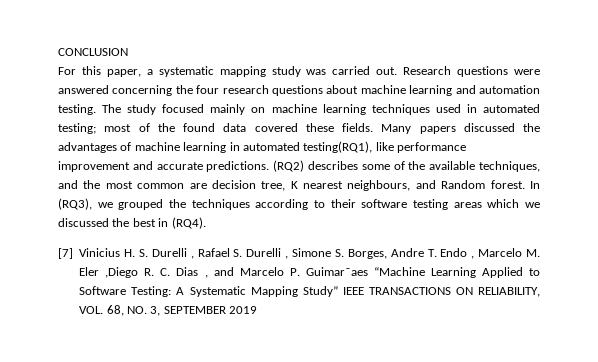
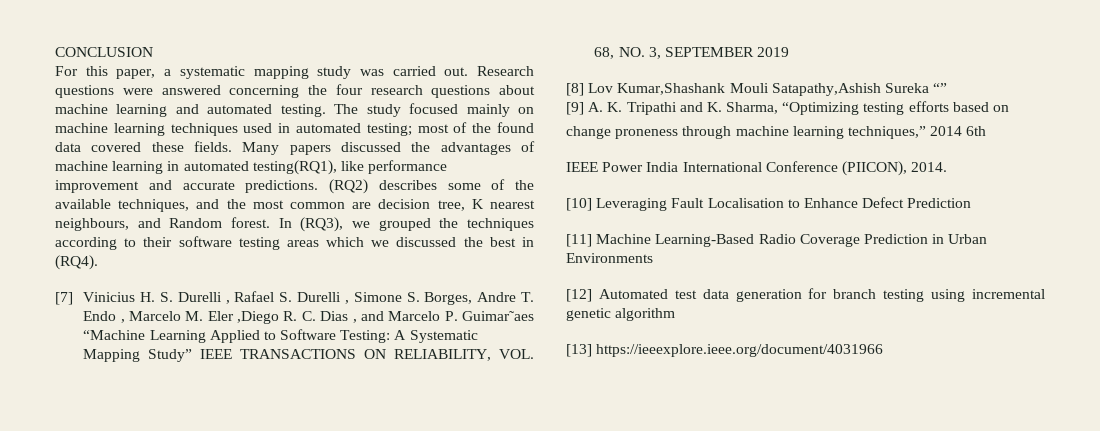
[478,85,540,94] automation -> [207,104,273,114] automated
(258, 310) none -> [566,83,948,96] [566,101,1010,115] [566,126,987,139] [566,161,948,176] [566,197,972,211] [566,234,988,247] [566,253,653,263] [566,288,1045,302] [566,308,676,321] [566,344,884,357] // [8] Lov Kumar,Shashank Mouli Satapathy,Ashish Sureka “” // [9] A. K. Tripathi and K. Sharma, “Optimizing testing efforts based on // change proneness through machine learning techniques,” 2014 6th // IEEE Power India International Conference (PIICON), 2014. // [10] Leveraging Fault Localisation to Enhance Defect Prediction // [11] Machine Learning-Based Radio Coverage Prediction in Urban Environments // [12] Automated test data generation for branch testing using incremental genetic algorithm // [13] https://ieeexplore.ieee.org/document/4031966

